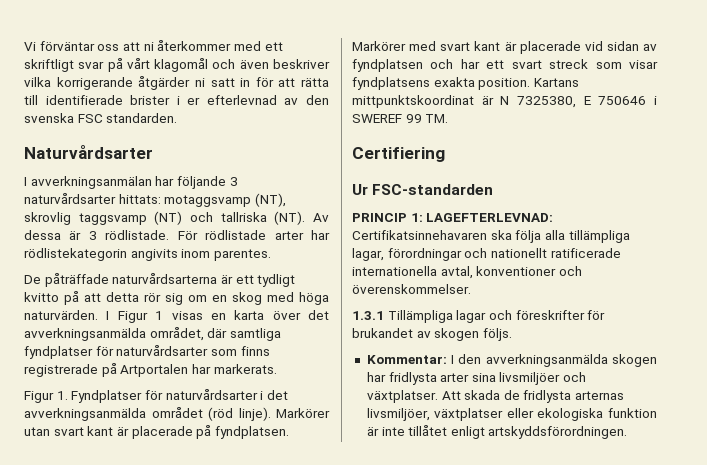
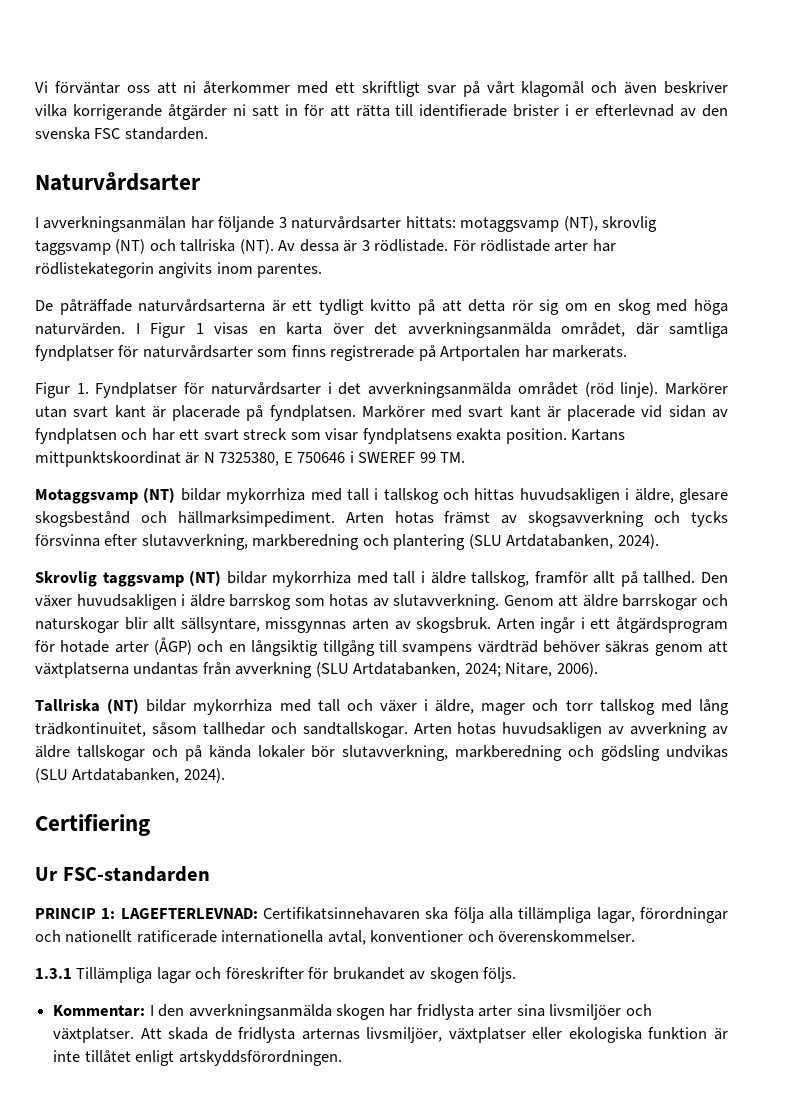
(449, 118) none -> [35,487,729,504] [35,511,729,527] [35,534,659,550] [35,570,728,587] [35,594,729,610] [35,617,729,633] [35,637,728,656] [35,662,598,678] [35,698,729,715] [35,722,728,738] [35,745,728,761] [35,768,225,783] // Motaggsvamp (NT) bildar mykorrhiza med tall i tallskog och hittas huvudsakligen i äldre, glesare skogsbestånd och hällmarksimpediment. Arten hotas främst av skogsavverkning och tycks försvinna efter slutavverkning, markberedning och plantering (SLU Artdatabanken, 2024). // Skrovlig taggsvamp (NT) bildar mykorrhiza med tall i äldre tallskog, framför allt på tallhed. Den växer huvudsakligen i äldre barrskog som hotas av slutavverkning. Genom att äldre barrskogar och naturskogar blir allt sällsyntare, missgynnas arten av skogsbruk. Arten ingår i ett åtgärdsprogram för hotade arter (ÅGP) och en långsiktig tillgång till svampens värdträd behöver säkras genom att växtplatserna undantas från avverkning (SLU Artdatabanken, 2024; Nitare, 2006). // Tallriska (NT) bildar mykorrhiza med tall och växer i äldre, mager och torr tallskog med lång trädkontinuitet, såsom tallhedar och sandtallskogar. Arten hotas huvudsakligen av avverkning av äldre tallskogar och på kända lokaler bör slutavverkning, markberedning och gödsling undvikas (SLU Artdatabanken, 2024).

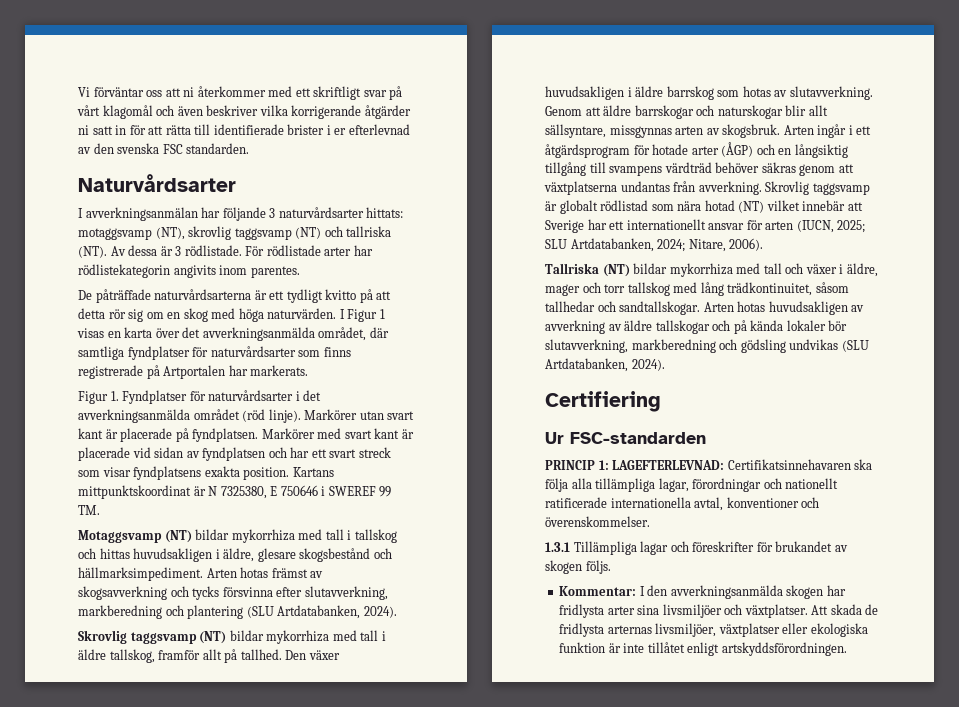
[235,662,349,678] avverkning (SLU -> [698,181,870,195] [545,200,863,214] [545,219,866,233] [545,239,567,249] avverkning. Skrovlig taggsvamp är globalt rödlistad som nära hotad (NT) vilket innebär att Sverige har ett internationellt ansvar för arten (IUCN, 2025; SLU

